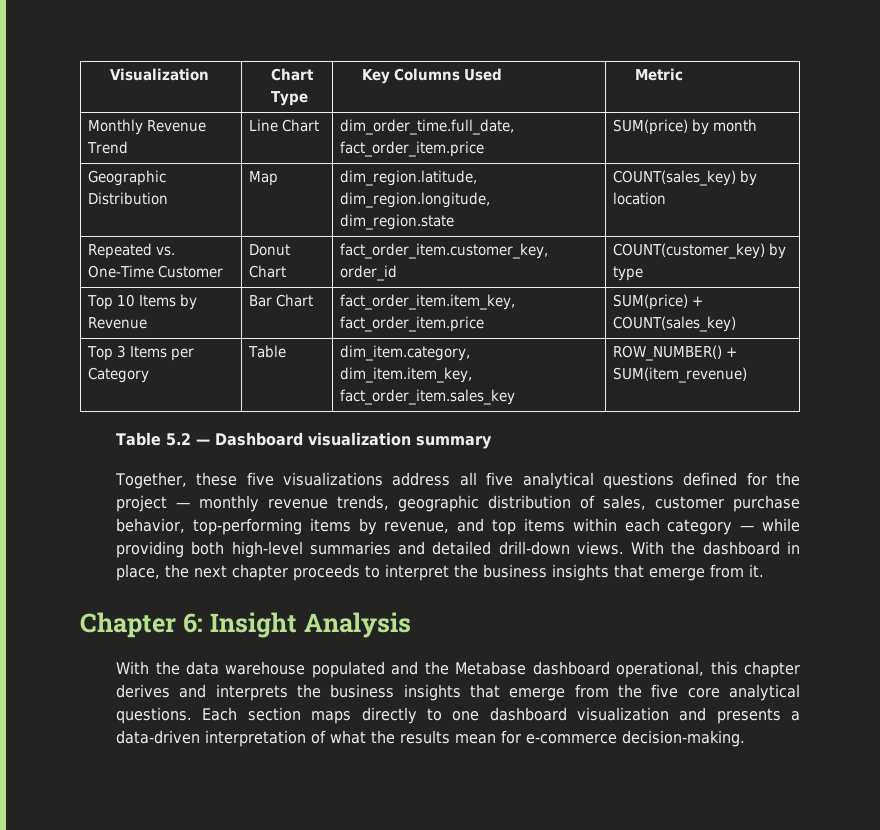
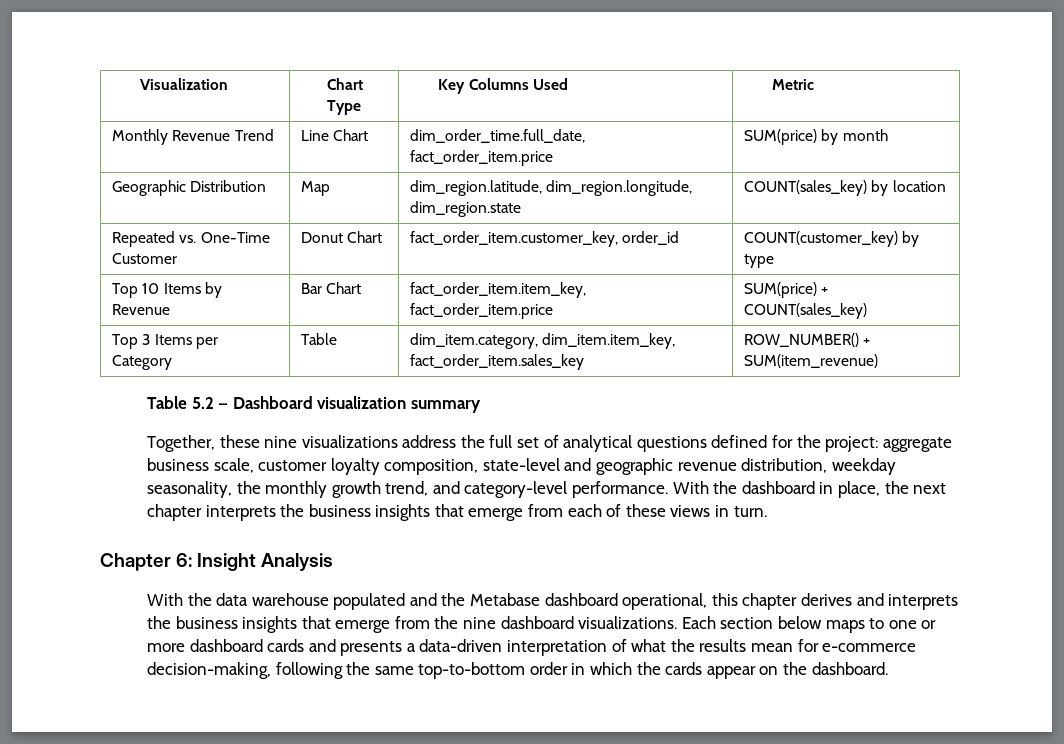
[246,472,274,486] five -> [264,436,298,448] nine
[459,472,514,486] all five -> [460,435,559,448] the full set of
[116,495,801,512] [116,518,800,535] [116,541,624,558] project — monthly revenue trends, geographic distribution of sales, customer purchase behavior, top-performing items by revenue, and top items within each category — while providing both high-level summaries and detailed drill-down views. -> [825,436,952,452] [146,458,896,475] [146,481,669,498] project: aggregate business scale, customer loyalty composition, state-level and geographic revenue distribution, weekday seasonality, the monthly growth trend, and category-level performance.
[293,564,765,581] proceeds to interpret the business insights that emerge from it. -> [205,504,767,521] interprets the business insights that emerge from each of these views in turn.
[651,684,800,701] [116,707,669,724] five core analytical questions. Each section maps directly to one dashboard visualization -> [463,616,937,633] [146,639,305,652] nine dashboard visualizations. Each section below maps to one or more dashboard cards
[622,730,746,747] decision-making. -> [146,662,888,679] decision-making, following the same top-to-bottom order in which the cards appear on the dashboard.

